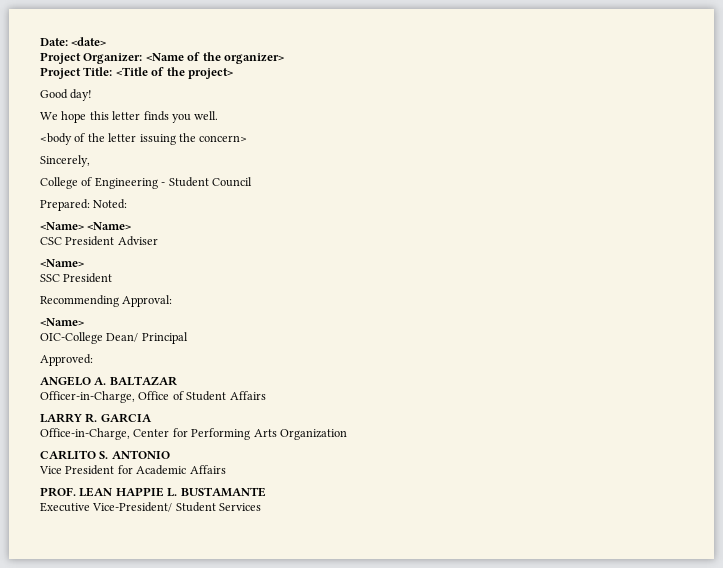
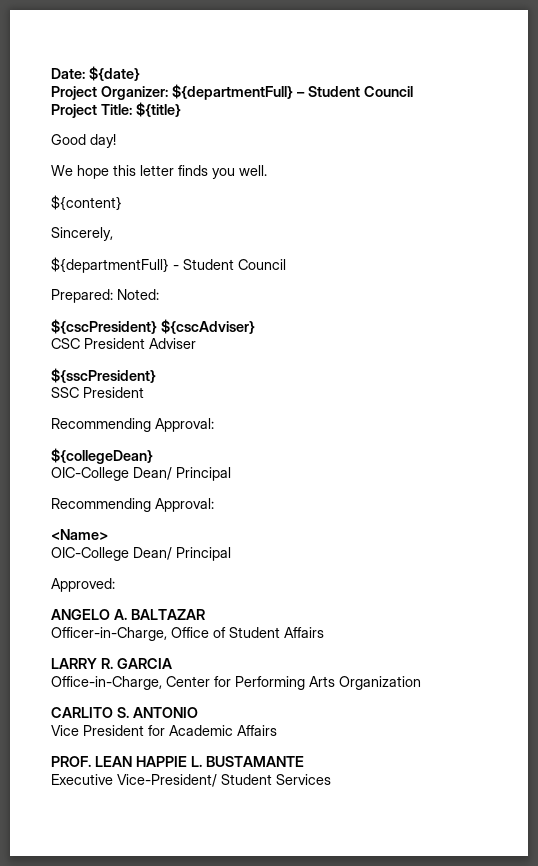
[71,37,107,46] <date> -> [89,66,140,81] ${date}
[145,52,284,64] [40,67,233,79] <Name of the organizer> // Project Title: <Title of the project> -> [172,84,413,100] [51,102,181,118] ${departmentFull} – Student Council // Project Title: ${title}
[40,133,248,145] [40,155,90,167] [40,177,158,189] <body of the letter issuing the concern> // Sincerely, // College of Engineering -> [51,195,122,211] [51,227,113,241] [51,257,169,273] ${content} // Sincerely, // ${departmentFull}
[40,222,132,230] <Name> <Name> -> [51,319,255,334] ${cscPresident} ${cscAdviser}
[40,259,84,267] <Name> -> [51,368,156,383] ${sscPresident}
(173, 301) none -> [51,448,153,464] [51,467,231,481] [51,498,214,512] // ${collegeDean} // OIC-College Dean/ Principal // Recommending Approval:

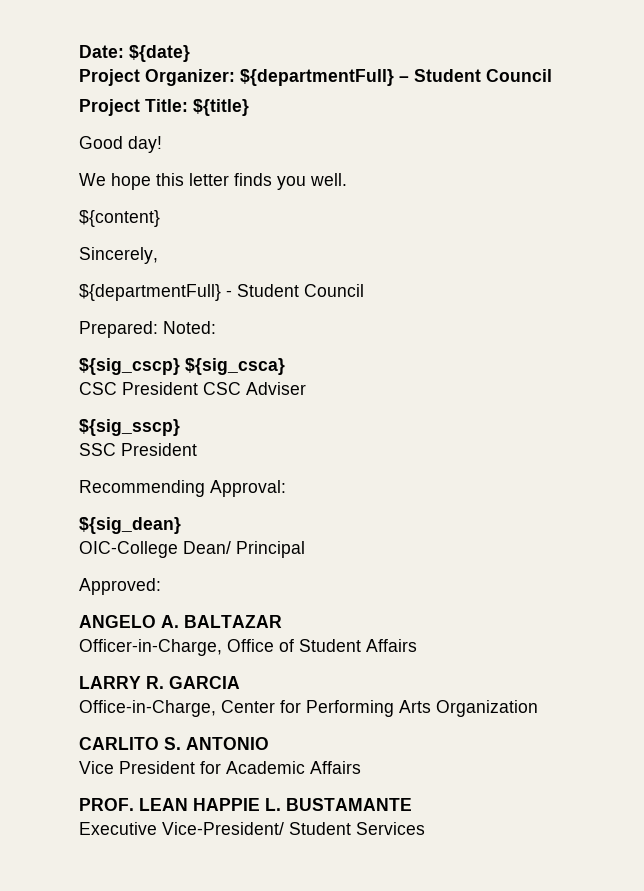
[51,319,255,334] ${cscPresident} ${cscAdviser} -> [79,358,285,375] ${sig_cscp} ${sig_csca}
(145, 343) none -> [203,382,241,395] CSC
[51,368,156,383] ${sscPresident} -> [79,419,180,436] ${sig_sscp}
[51,448,153,464] [51,467,231,481] [51,498,214,512] [51,529,108,540] ${collegeDean} // OIC-College Dean/ Principal // Recommending Approval: // <Name> -> [79,517,181,534] ${sig_dean}

